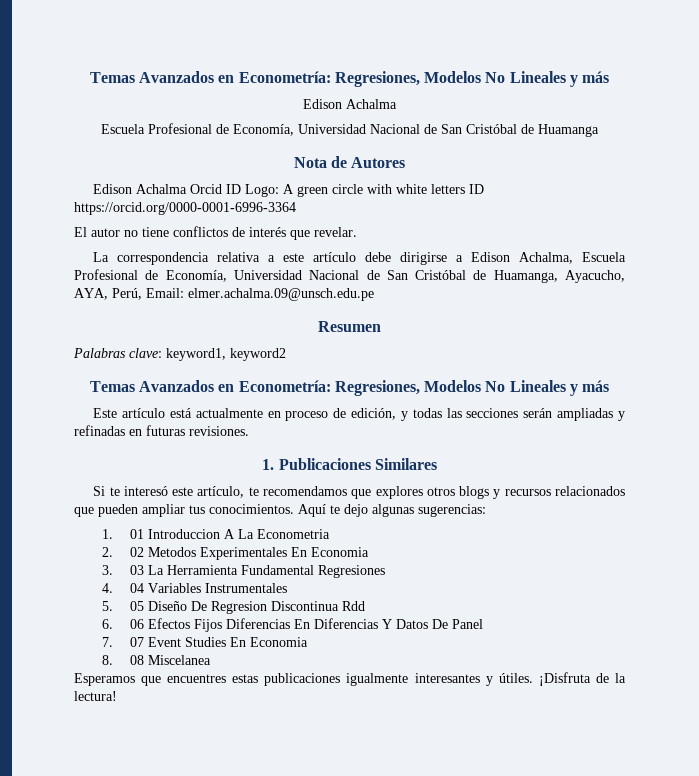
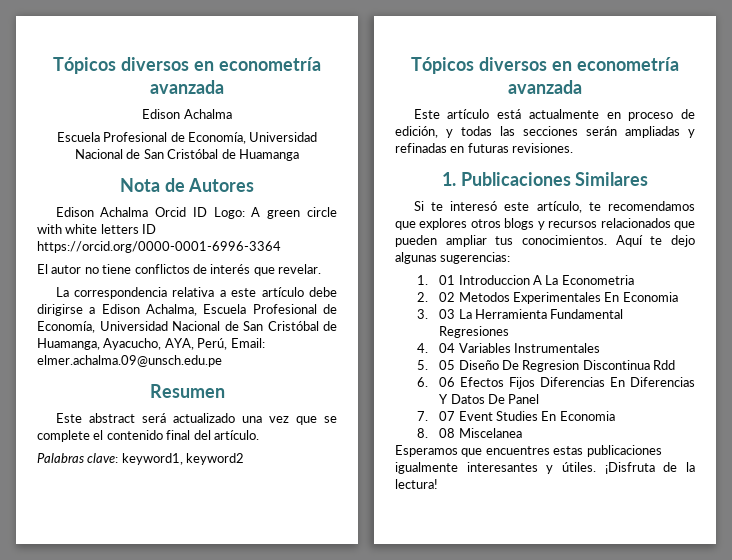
[89,71,610,87] Temas Avanzados en Econometría: Regresiones, Modelos No Lineales y más -> [53,57,321,74] [150,80,224,94] Tópicos diversos en econometría avanzada
[73,348,286,361] [89,380,610,396] Palabras clave: keyword1, keyword2 // Temas Avanzados en Econometría: Regresiones, Modelos No Lineales y más -> [55,413,337,425] [37,430,259,442] [37,453,245,465] [411,57,679,74] [508,80,582,94] Este abstract será actualizado una vez que se complete el contenido final del artículo. // Palabras clave: keyword1, keyword2 // Tópicos diversos en econometría avanzada

